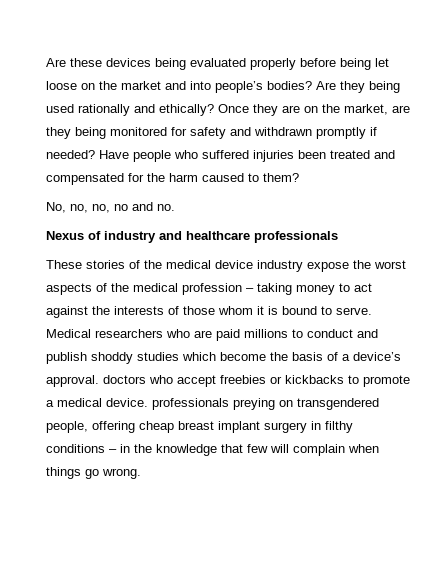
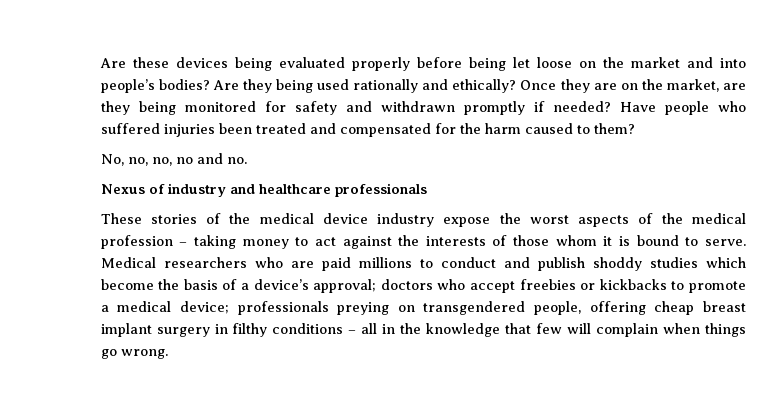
[46,375,100,387] approval. -> [313,279,377,293] approval;
[106,398,149,407] device. -> [179,301,229,314] device;
(118, 451) none -> [361,323,378,334] all

